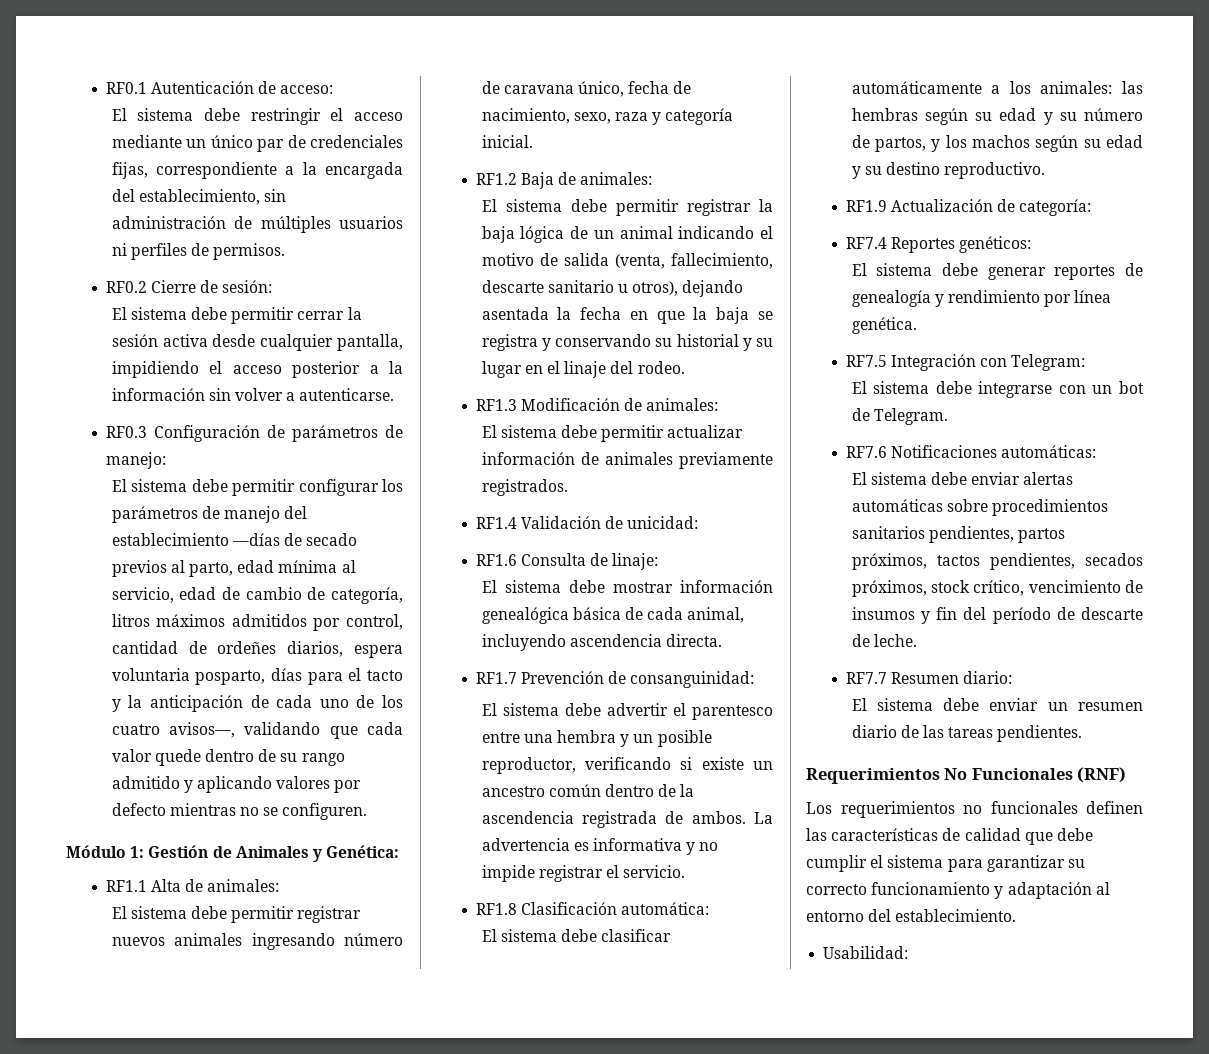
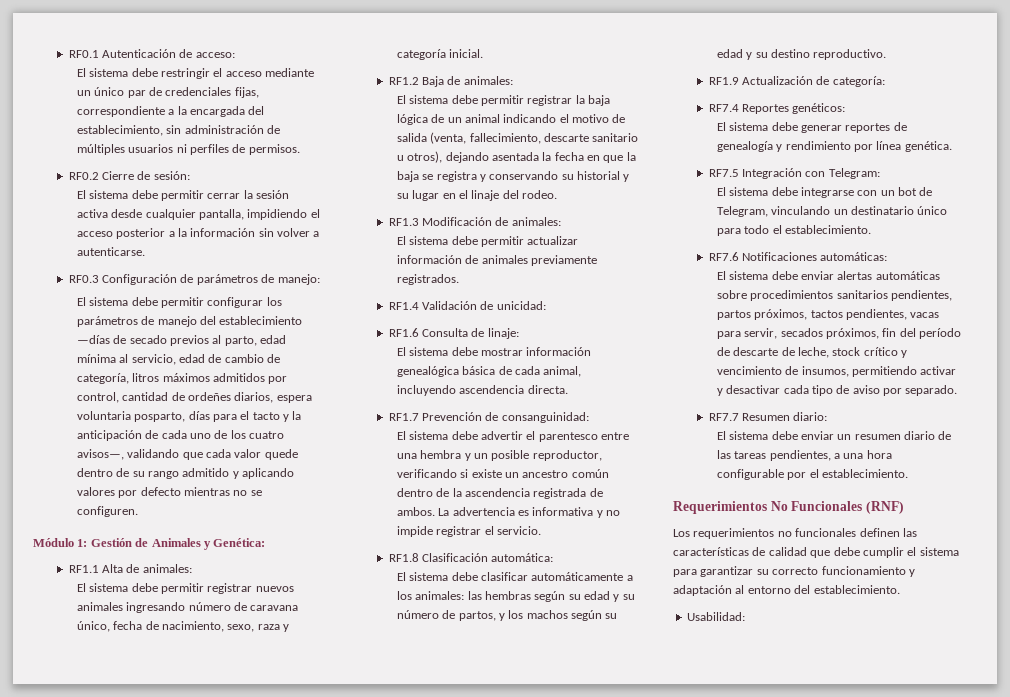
[873,408,948,425] Telegram. -> [716,206,948,217] [716,225,871,236] Telegram, vinculando un destinatario único para todo el establecimiento.
[1085,553,1143,566] [851,580,1143,597] [851,607,930,624] secados próximos, stock crítico, vencimiento de insumos y -> [910,312,940,318] [716,328,879,339] vacas para servir, secados próximos,
[873,634,917,647] leche. -> [797,347,908,358] [716,366,957,377] [716,385,958,396] leche, stock crítico y vencimiento de insumos, permitiendo activar y desactivar cada tipo de aviso por separado.
[997,725,1083,742] pendientes. -> [769,450,892,461] [716,469,908,480] pendientes, a una hora configurable por el establecimiento.

